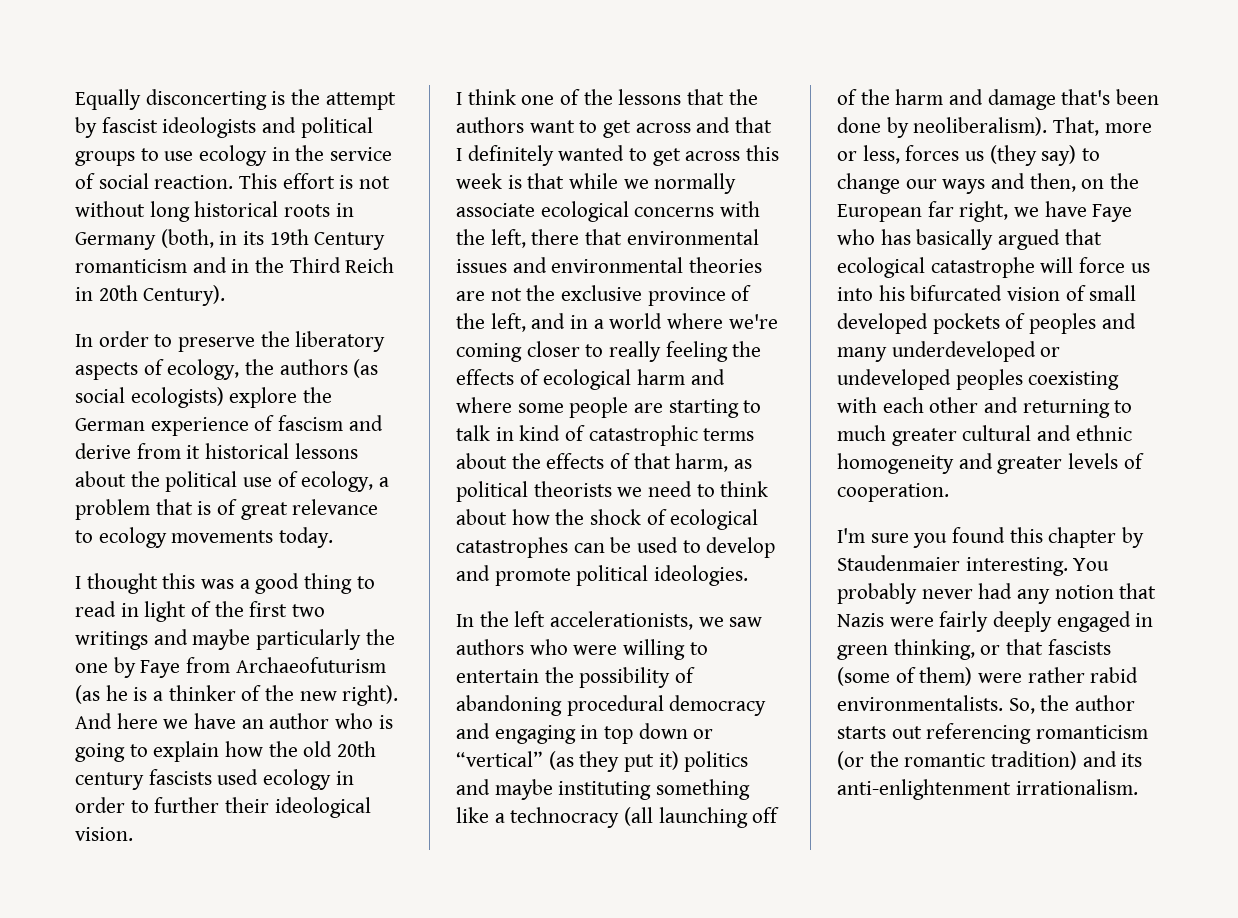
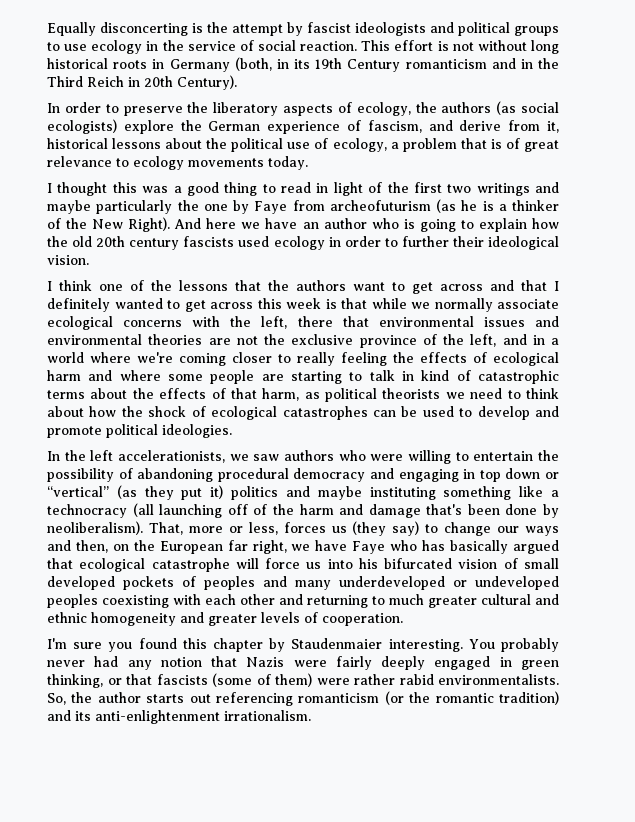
[278,415,344,431] fascism -> [367,120,422,133] fascism,
[186,445,201,459] it -> [547,121,560,133] it,
[235,657,386,673] Archaeofuturism -> [329,200,431,211] archeofuturism
[299,685,399,706] new right). -> [92,217,171,232] New Right).

